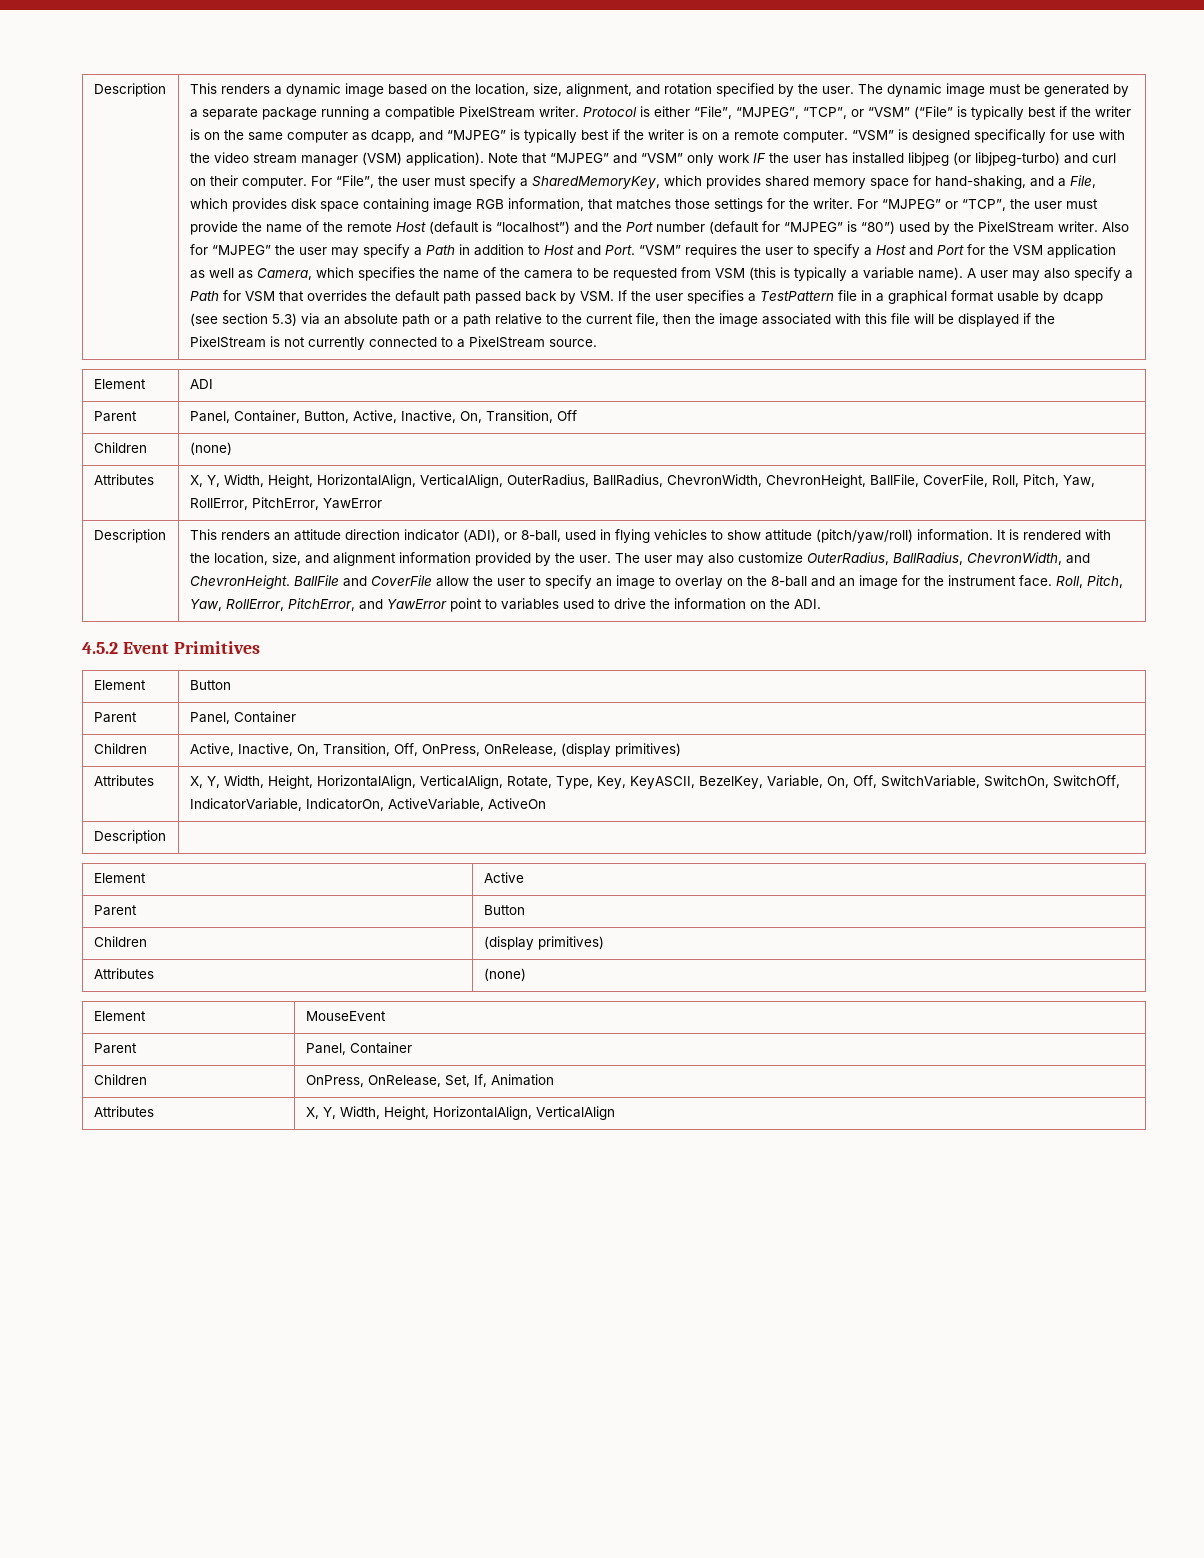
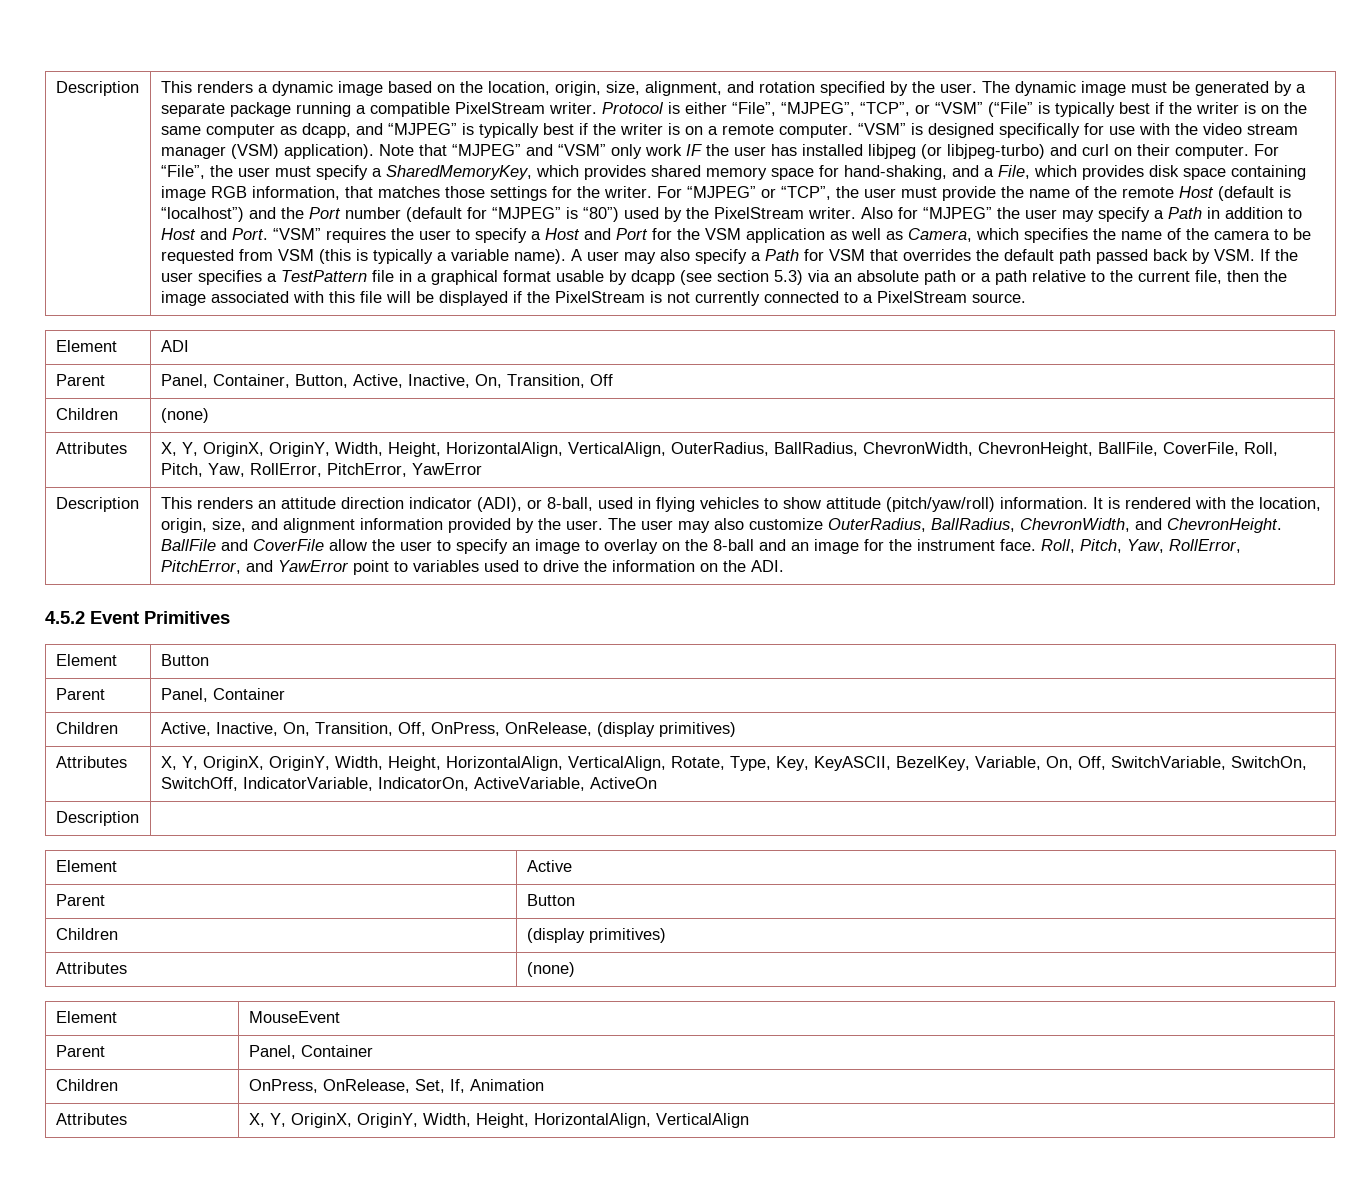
(529, 89) none -> [554,81,601,96] origin,
(220, 481) none -> [202,442,330,457] OriginX, OriginY,
(268, 558) none -> [160,518,207,533] origin,
(220, 782) none -> [202,756,330,771] OriginX, OriginY,
(336, 1113) none -> [290,1113,418,1128] OriginX, OriginY,

